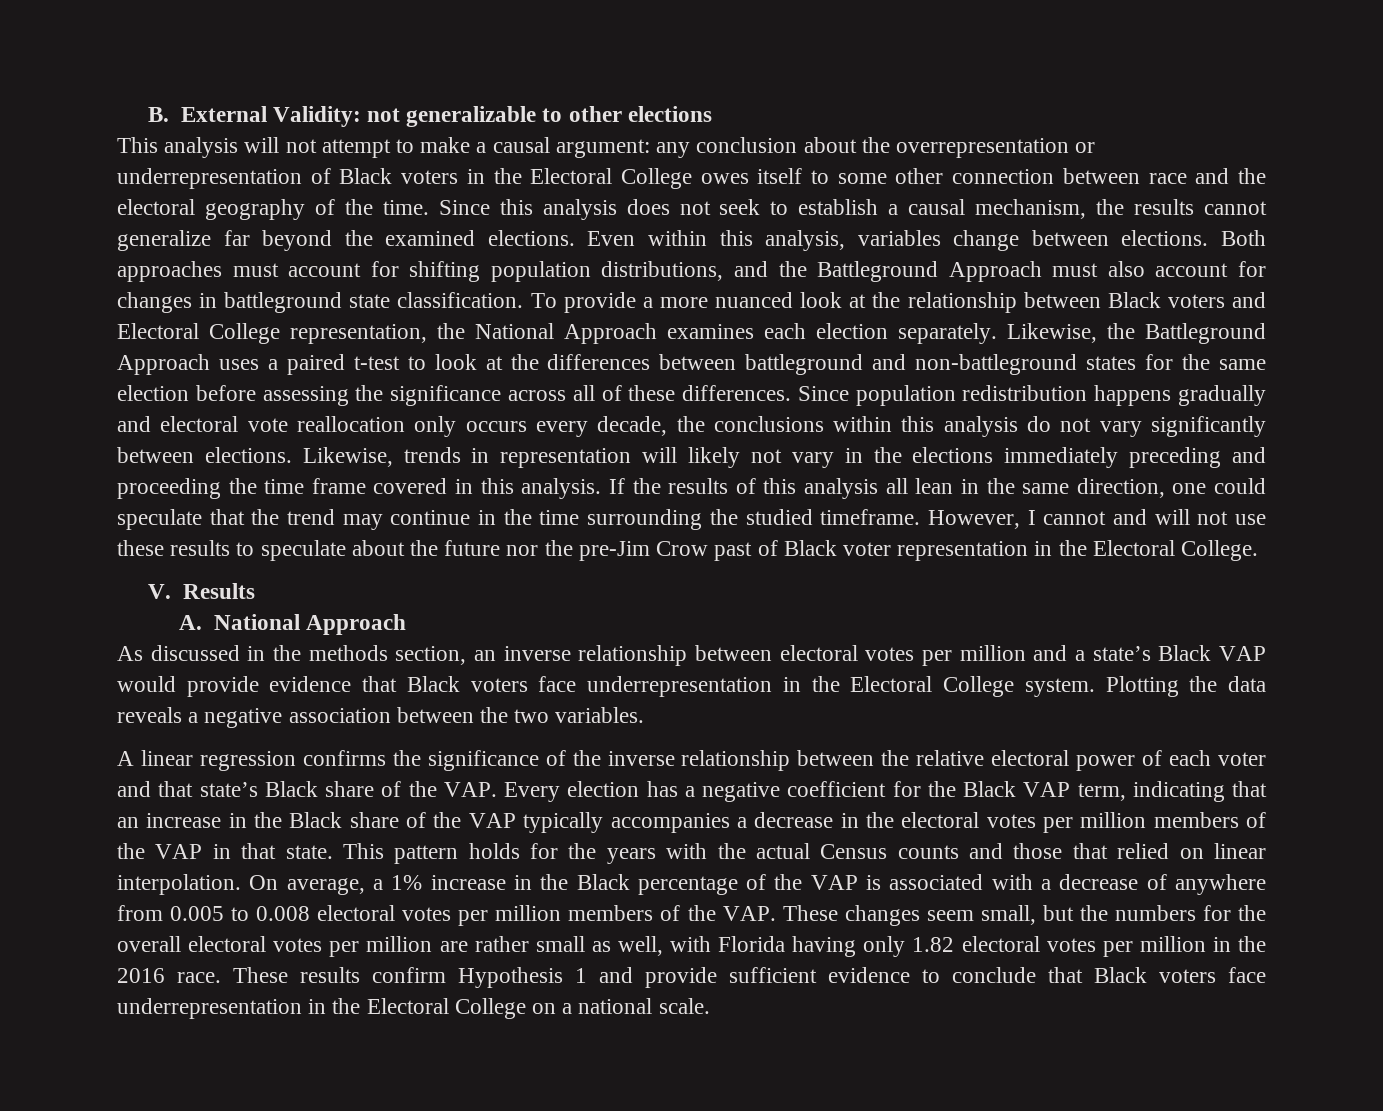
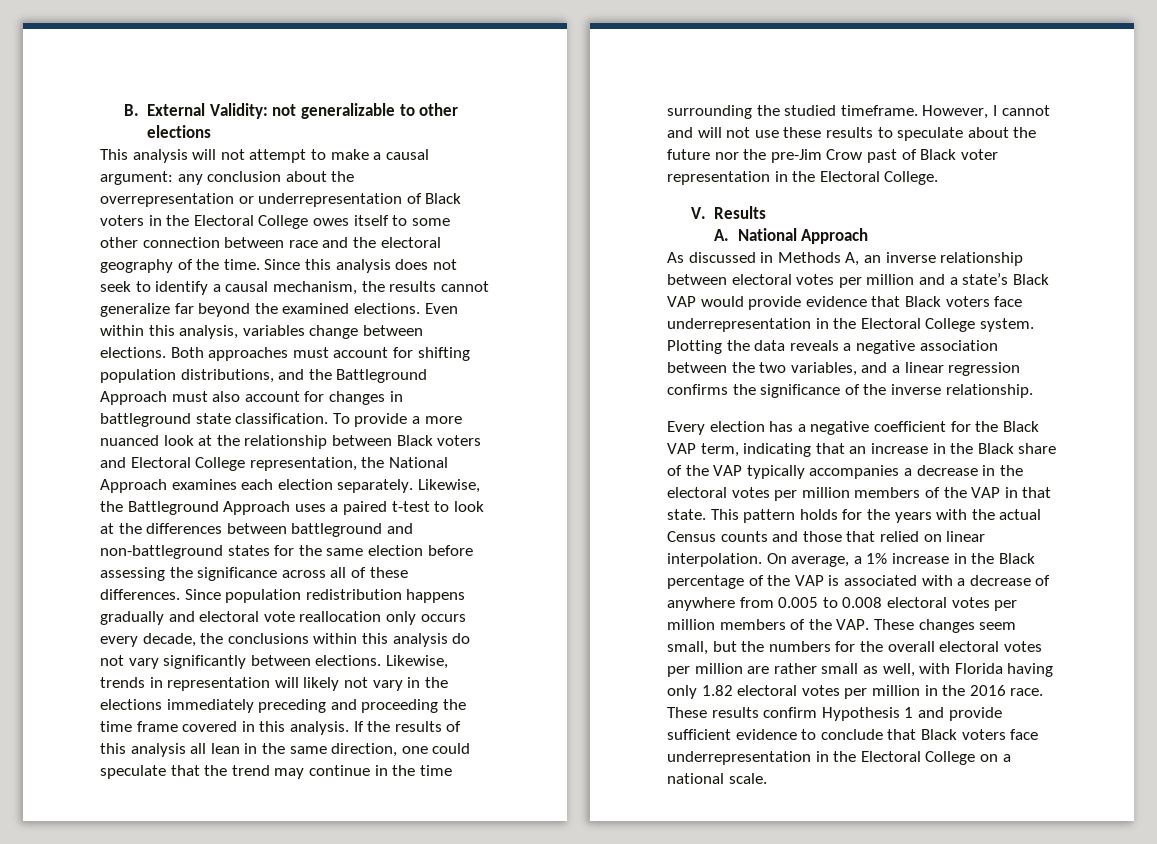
[798,199,879,215] establish -> [155,281,209,295] identify
[273,645,467,665] the methods section, -> [777,252,860,266] Methods A,
[555,707,645,723] [117,751,134,766] variables. // A -> [790,362,900,376] variables, and a
[681,750,1266,771] [117,781,497,797] relationship between the relative electoral power of each voter and that state’s Black share of the VAP. -> [945,384,1033,398] relationship. //

